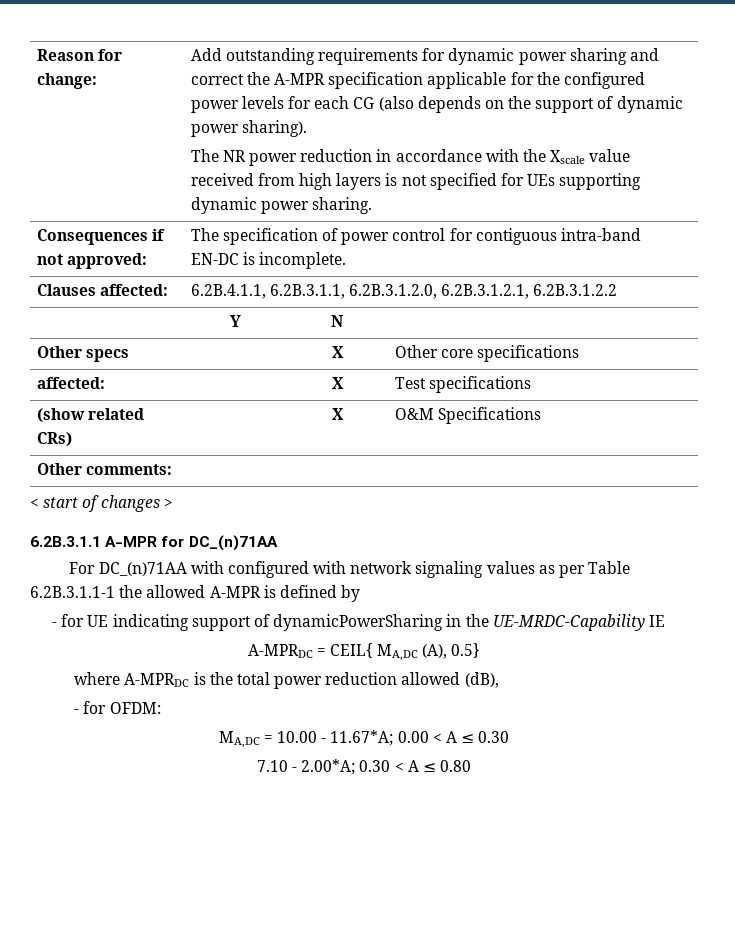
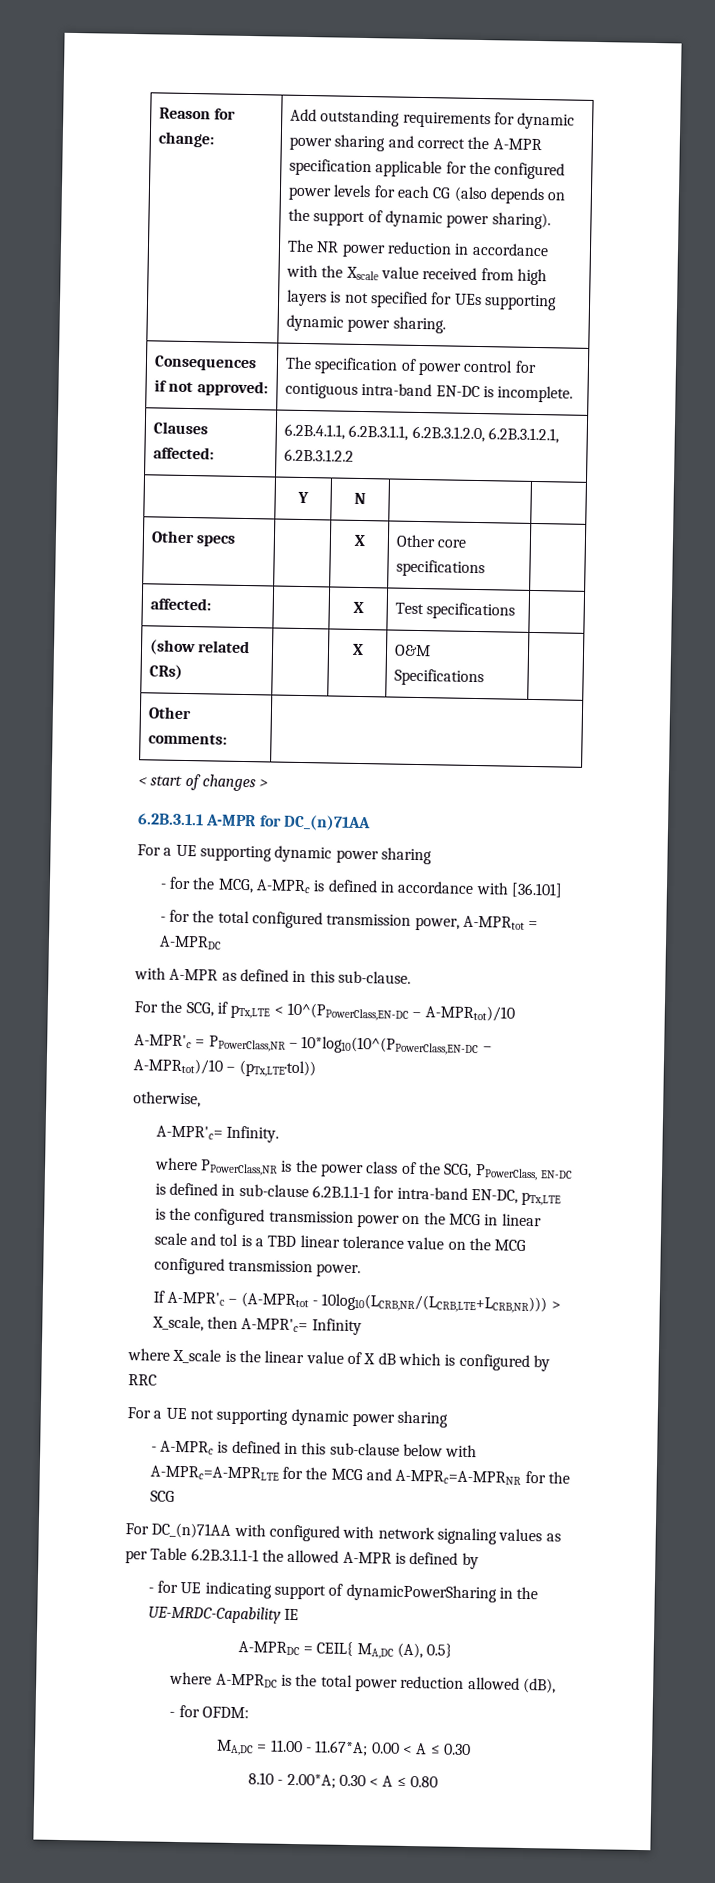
(278, 543) none -> [137,844,432,865] [159,876,563,898] [159,909,539,931] [158,935,222,950] [134,967,411,984] [134,1000,515,1022] [134,1034,492,1056] [133,1058,316,1078] [133,1091,201,1108] [155,1125,279,1143] [154,1157,573,1181] [154,1182,562,1206] [154,1207,542,1228] [153,1232,527,1251] [153,1257,362,1278] [152,1290,561,1314] [151,1315,362,1336] [127,1348,550,1372] [128,1374,157,1386] [127,1407,449,1428] [150,1440,478,1458] [149,1465,570,1485] [149,1490,175,1502] // For a UE supporting dynamic power sharing // - for the MCG, A-MPRc is defined in accordance with [36.101] // - for the total configured transmission power, A-MPRtot = A-MPRDC // with A-MPR as defined in this sub-clause. // For the SCG, if pTx,LTE < 10^(PPowerClass,EN-DC – A-MPRtot)/10 // A-MPR'c = PPowerClass,NR – 10*log10(10^(PPowerClass,EN-DC – A-MPRtot)/10 – (pTx,LTE·tol)) // otherwise, // A-MPR'c= Infinity. // where PPowerClass,NR is the power class of the SCG, PPowerClass, EN-DC is defined in sub-clause 6.2B.1.1-1 for intra-band EN-DC, pTx,LTE is the configured transmission power on the MCG in linear scale and tol is a TBD linear tolerance value on the MCG configured transmission power. // If A-MPR'c – (A-MPRtot - 10log10(LCRB,NR/(LCRB,LTE+LCRB,NR))) > X_scale, then A-MPR'c= Infinity // where X_scale is the linear value of X dB which is configured by RRC // For a UE not supporting dynamic power sharing // - A-MPRc is defined in this sub-clause below with A-MPRc=A-MPRLTE for the MCG and A-MPRc=A-MPRNR for the SCG
[277,731,318,743] 10.00 -> [269,1739,303,1753] 11.00
[256,760,288,772] 7.10 -> [247,1772,274,1785] 8.10

